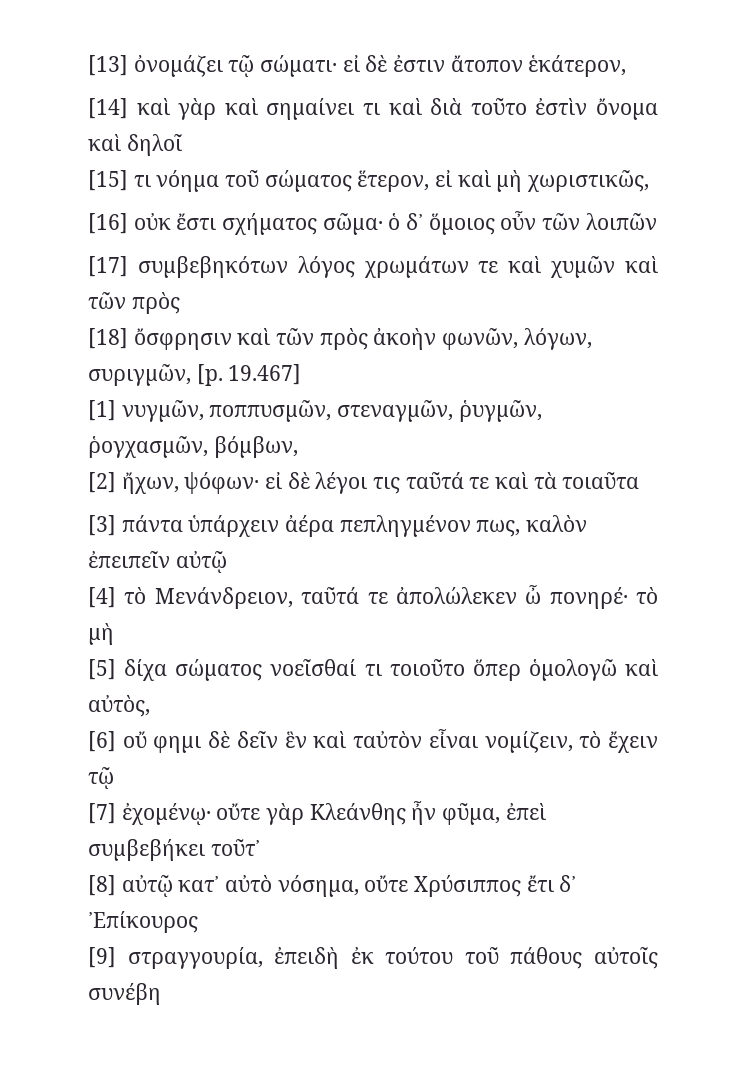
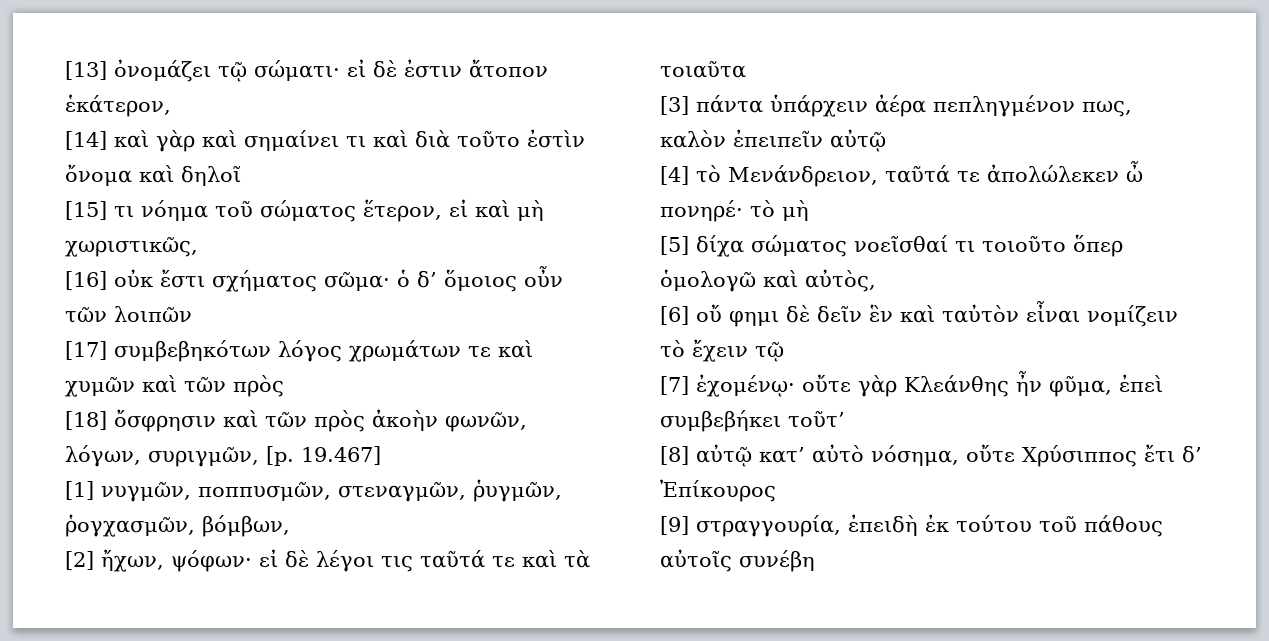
[406,213,424,230] δ᾽ -> [417,270,437,288] δ’
[484,731,573,753] νομίζειν, -> [1087,305,1178,327] νομίζειν
[210,839,260,856] τοῦτ᾽ -> [788,411,845,428] τοῦτ’
[178,876,220,892] κατ᾽ -> [759,447,805,463] κατ’
[559,875,577,892] [88,911,198,933] δ᾽ ᾽Επίκουρος -> [1182,445,1202,463] [660,479,776,502] δ’ Ἐπίκουρος

